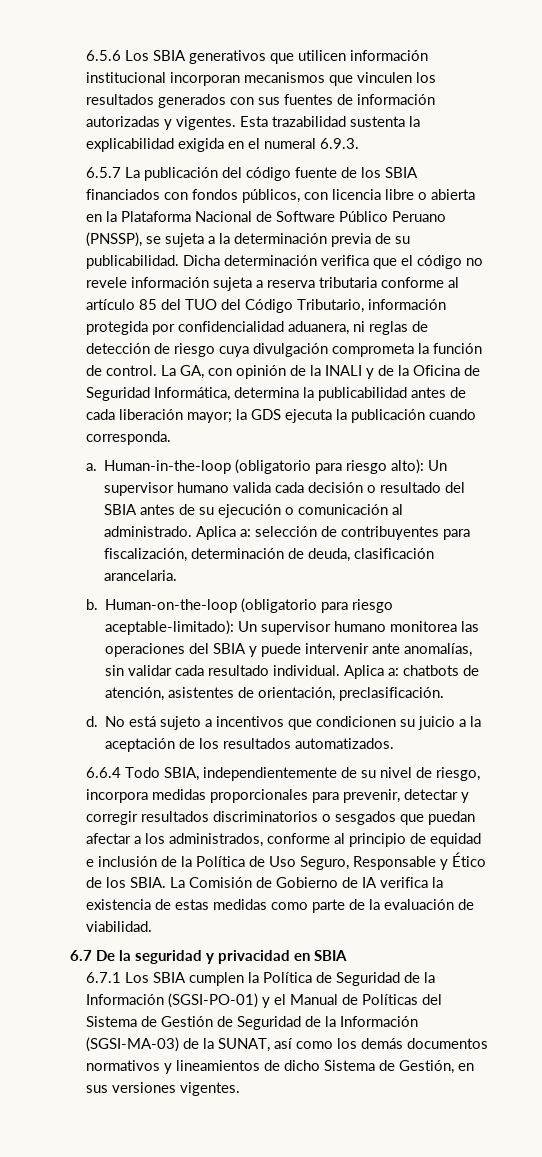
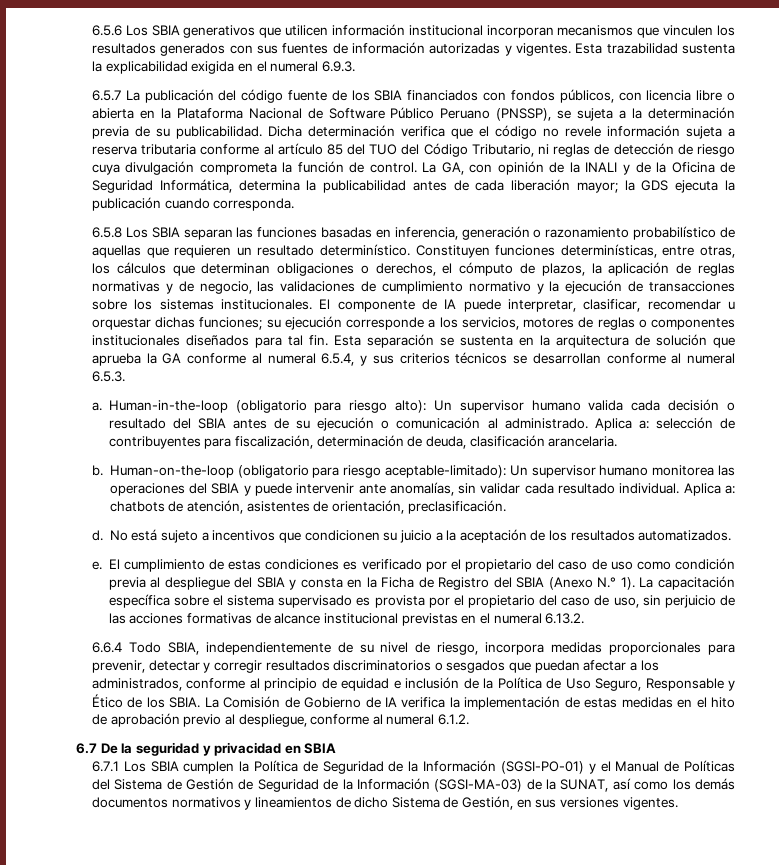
[368,299,447,310] [86,321,350,335] información protegida por confidencialidad aduanera, -> (534, 150) none
(172, 438) none -> [91,226,735,240] [91,244,735,258] [91,262,735,276] [91,280,735,294] [91,299,735,312] [91,316,736,330] [91,334,736,348] [91,352,735,366] [91,371,125,382] // 6.5.8 Los SBIA separan las funciones basadas en inferencia, generación o razonamiento probabilístico de aquellas que requieren un resultado determinístico. Constituyen funciones determinísticas, entre otras, los cálculos que determinan obligaciones o derechos, el cómputo de plazos, la aplicación de reglas normativas y de negocio, las validaciones de cumplimiento normativo y la ejecución de transacciones sobre los sistemas institucionales. El componente de IA puede interpretar, clasificar, recomendar u orquestar dichas funciones; su ejecución corresponde a los servicios, motores de reglas o componentes institucionales diseñados para tal fin. Esta separación se sustenta en la arquitectura de solución que aprueba la GA conforme al numeral 6.5.4, y sus criterios técnicos se desarrollan conforme al numeral 6.5.3.
(395, 743) none -> [91,558,736,572] [108,576,735,590] [108,594,736,608] [108,613,585,626] // e. El cumplimiento de estas condiciones es verificado por el propietario del caso de uso como condición previa al despliegue del SBIA y consta en la Ficha de Registro del SBIA (Anexo N.° 1). La capacitación específica sobre el sistema supervisado es provista por el propietario del caso de uso, sin perjuicio de las acciones formativas de alcance institucional previstas en el numeral 6.13.2.
[86,899,152,910] existencia -> [464,696,561,710] implementación
[271,899,475,913] [86,921,153,932] como parte de la evaluación de viabilidad. -> [677,697,735,708] [91,713,470,727] en el hito de aprobación previo al despliegue, conforme al numeral 6.1.2.

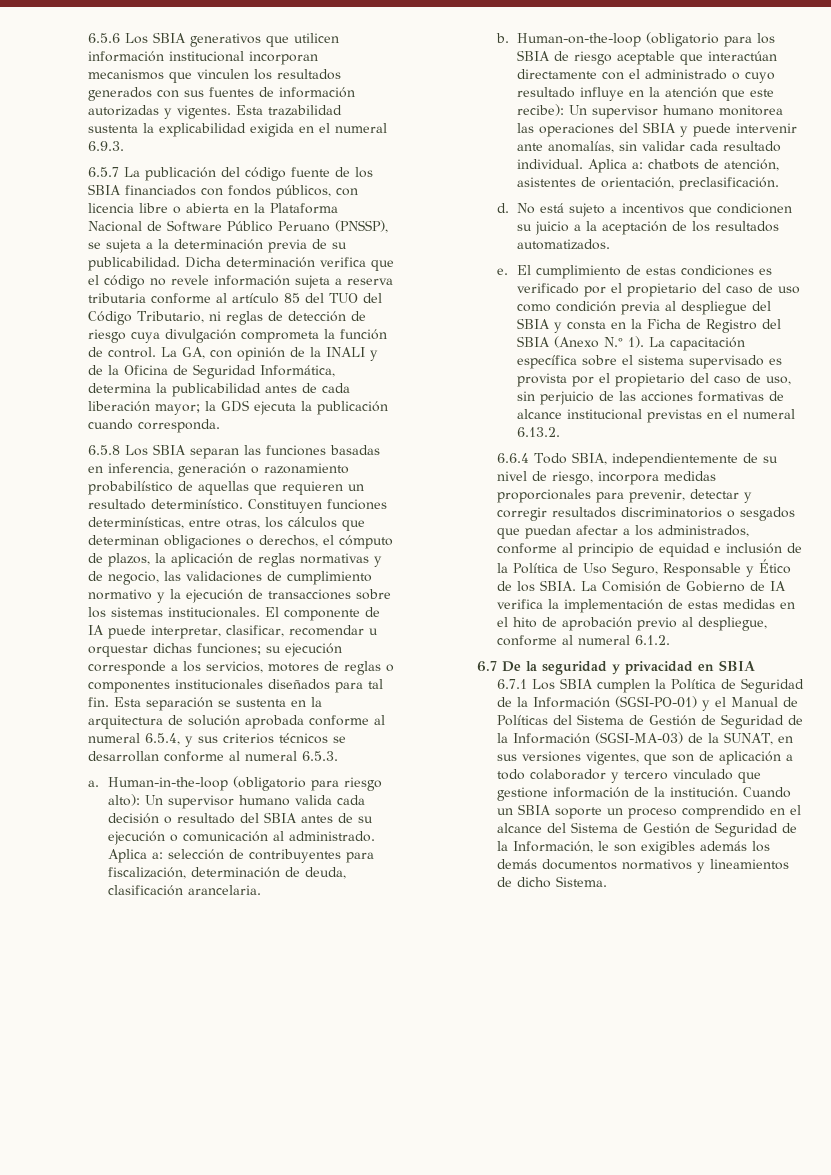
[713,337,736,348] [91,353,182,366] que aprueba la GA -> [245,715,305,729] aprobada
[343,465,506,478] riesgo aceptable-limitado): -> [757,33,776,44] [517,50,778,65] [517,69,776,83] [517,87,775,101] [517,104,565,116] los SBIA de riesgo aceptable que interactúan directamente con el administrado o cuyo resultado influye en la atención que este recibe):
[612,778,669,790] así como -> [778,736,794,743] [497,751,794,765] [497,769,762,783] [497,787,792,801] [497,804,802,819] [497,822,798,837] [497,841,748,855] en sus versiones vigentes, que son de aplicación a todo colaborador y tercero vinculado que gestione información de la institución. Cuando un SBIA soporte un proceso comprendido en el alcance del Sistema de Gestión de Seguridad de la Información, le son exigibles además
[391,796,678,810] Sistema de Gestión, en sus versiones vigentes. -> [556,876,608,887] Sistema.

